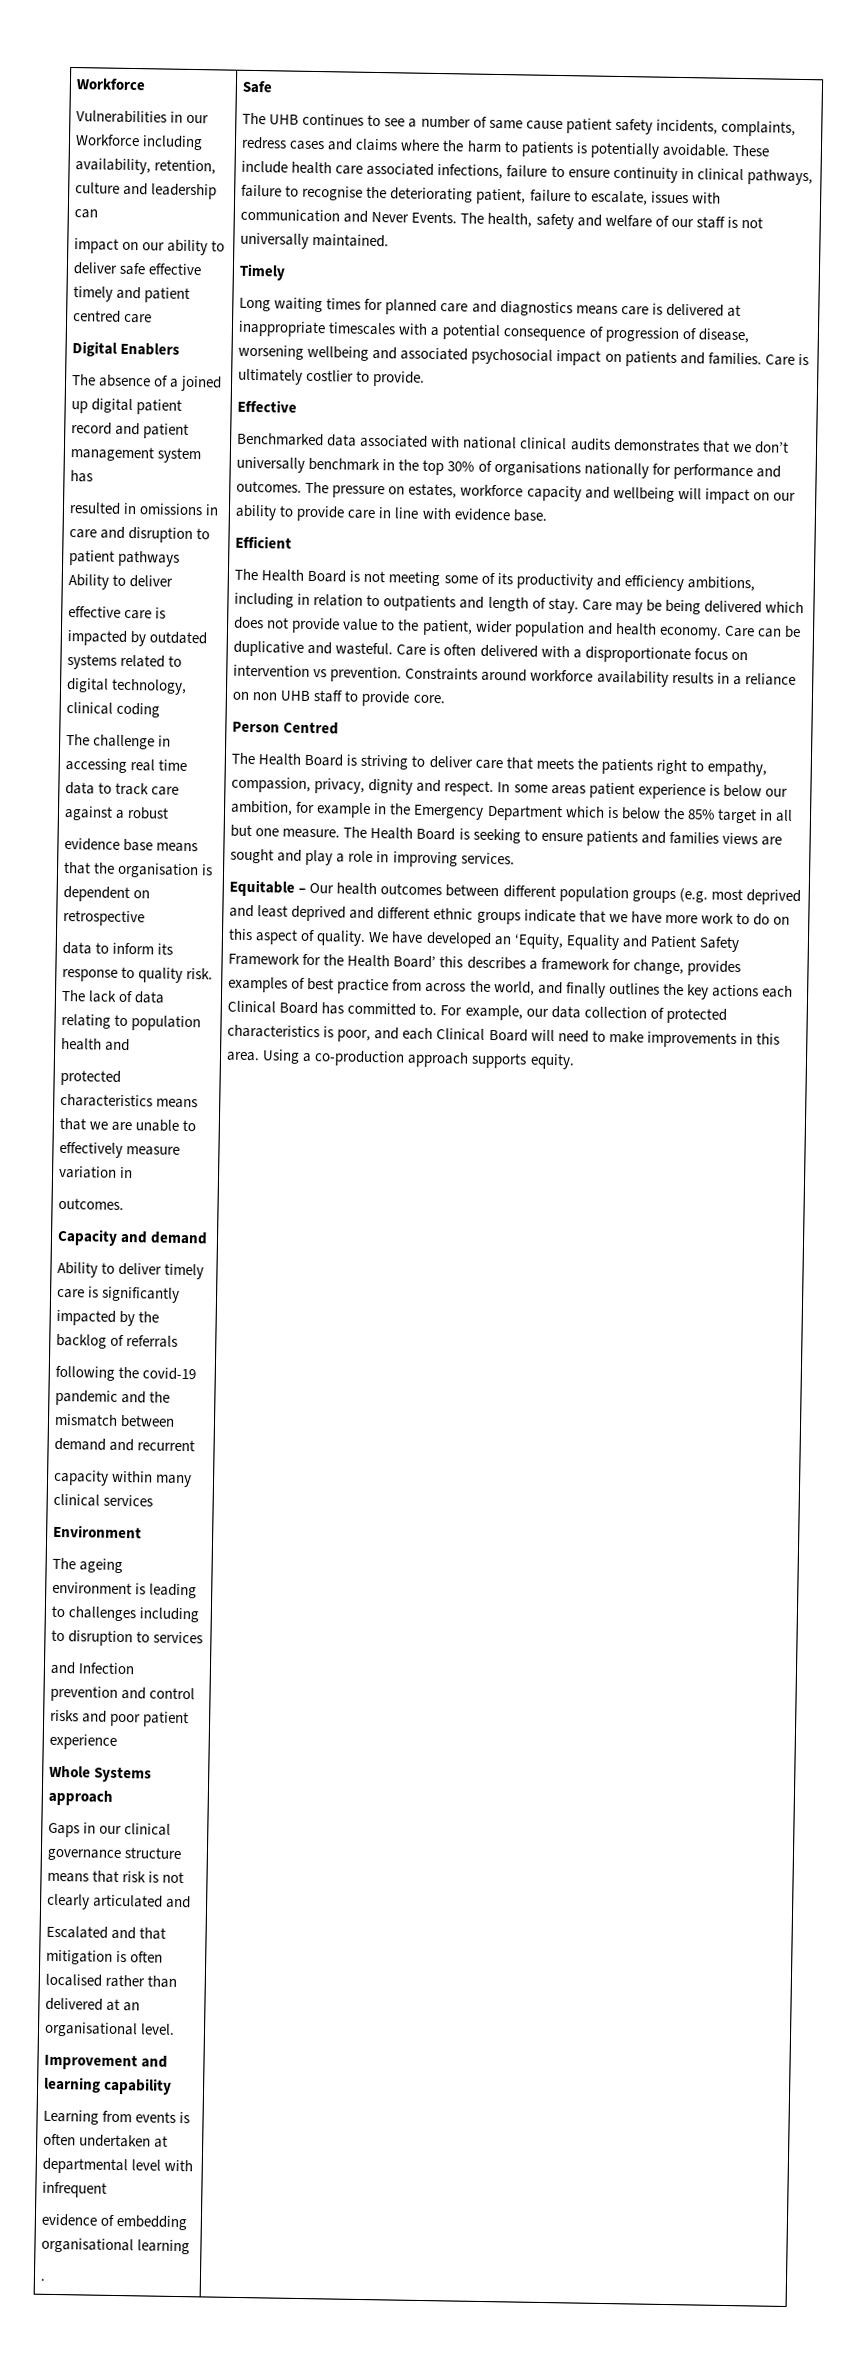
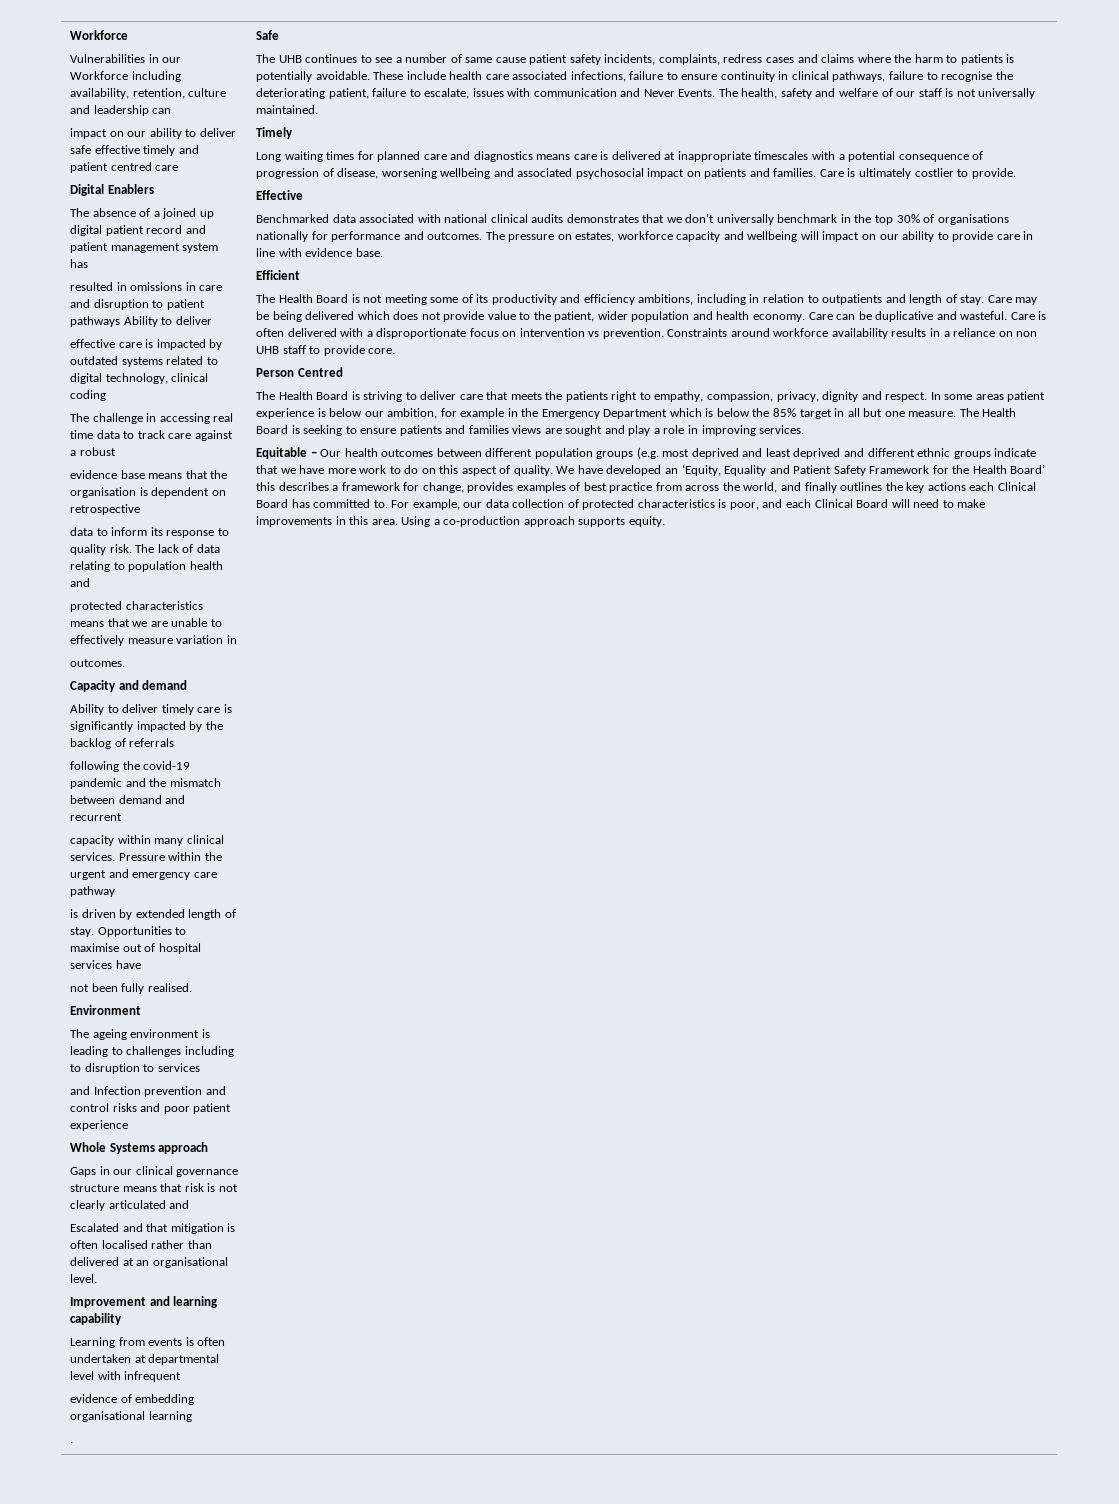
[103,1494,154,1507] services -> [70,852,222,861] [70,869,217,880] [70,886,116,897] [70,909,236,920] [70,926,187,937] [70,943,201,954] [70,960,141,969] [70,983,192,994] services. Pressure within the urgent and emergency care pathway // is driven by extended length of stay. Opportunities to maximise out of hospital services have // not been fully realised.

